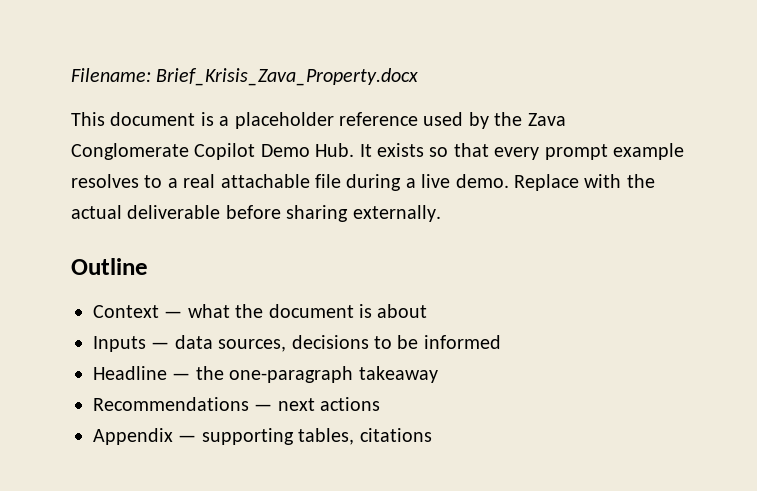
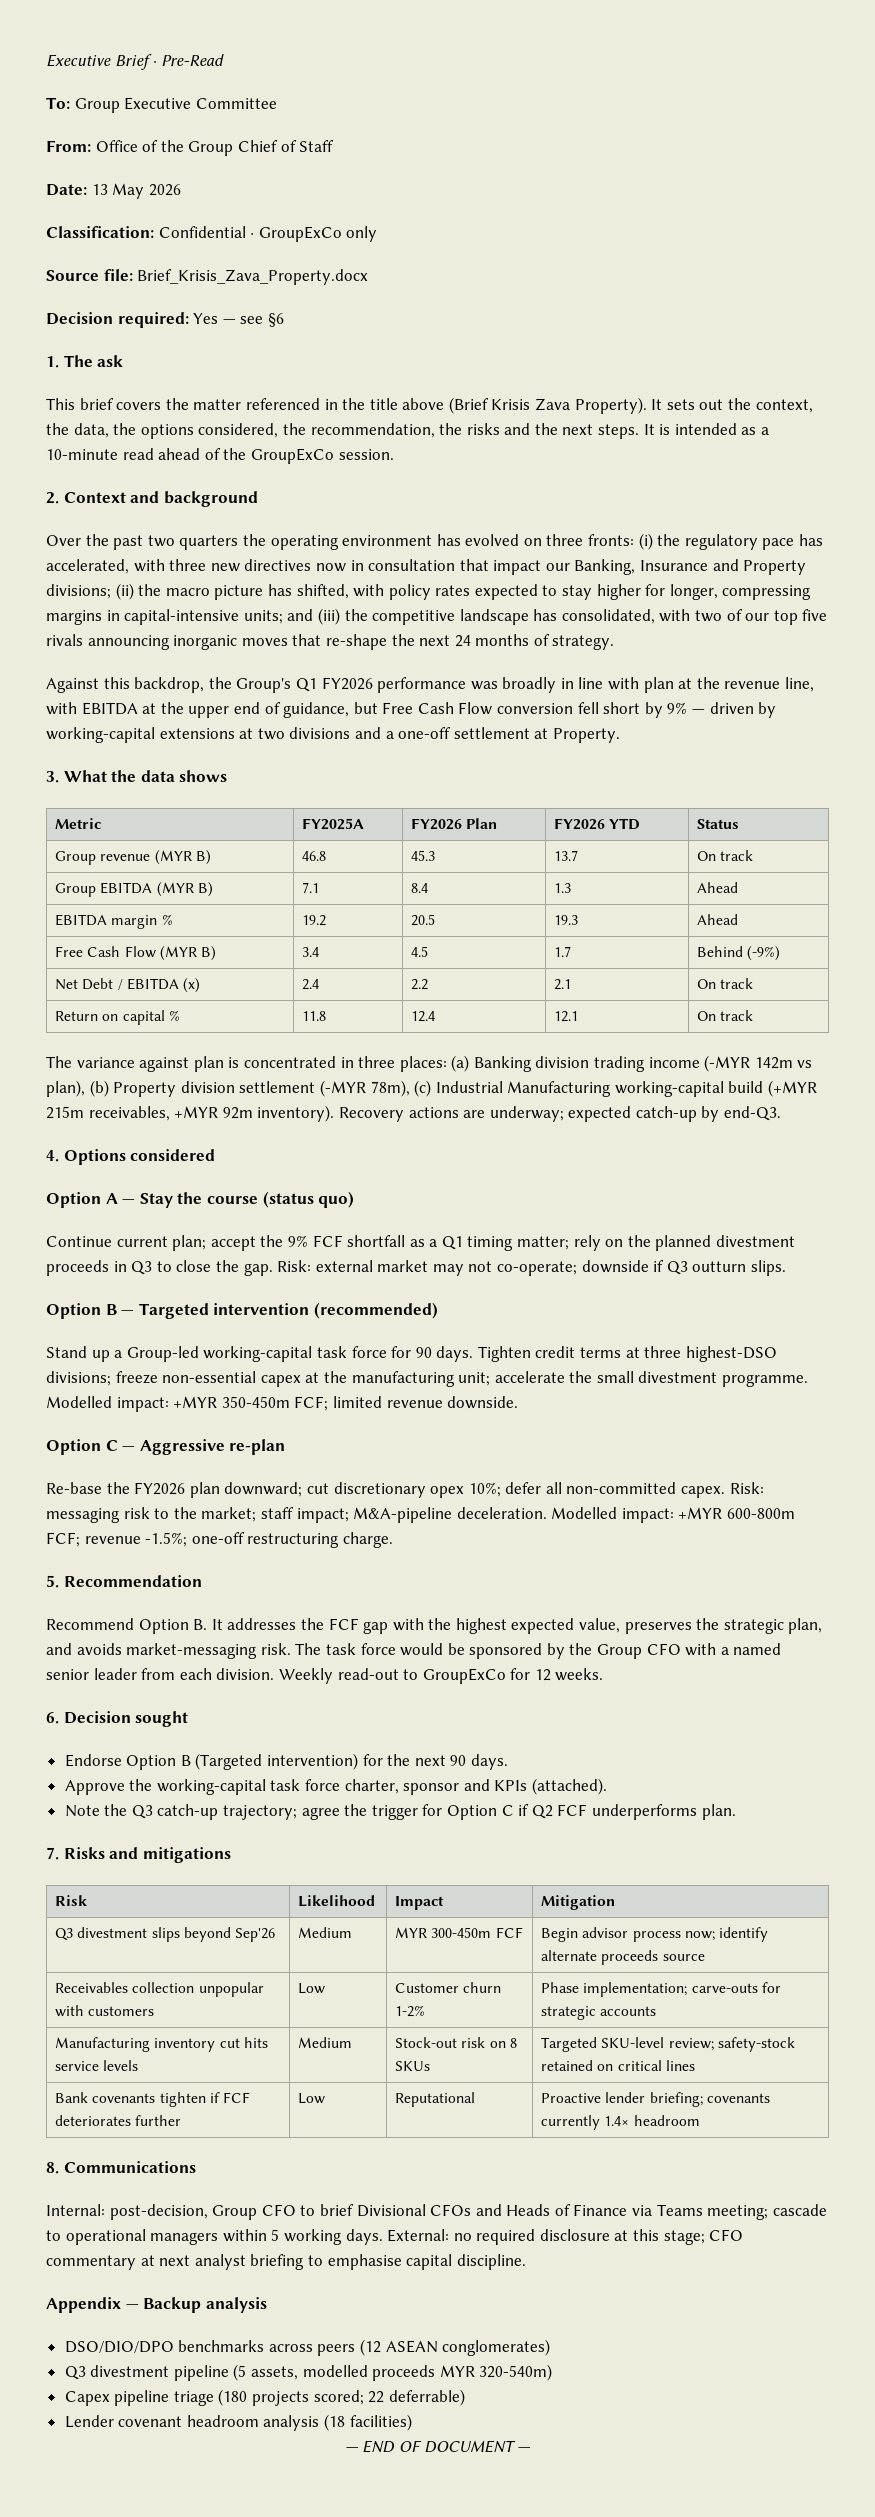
[71,68,419,86] [71,112,566,129] [71,143,684,160] [71,174,655,191] [71,205,441,222] [71,258,148,275] [93,304,428,318] [93,335,501,352] [93,366,438,383] [93,397,381,411] [93,428,432,445] Filename: Brief_Krisis_Zava_Property.docx // This document is a placeholder reference used by the Zava Conglomerate Copilot Demo Hub. It exists so that every prompt example resolves to a real attachable file during a live demo. Replace with the actual deliverable before sharing externally. // Outline // Context — what the document is about // Inputs — data sources, decisions to be informed // Headline — the one-paragraph takeaway // Recommendations — next actions // Appendix — supporting tables, citations -> [46,54,224,70] [46,97,277,113] [46,140,335,156] [46,183,181,199] [46,226,378,242] [46,269,369,285] [46,312,284,328] [46,355,124,368] [46,397,813,414] [46,423,770,439] [46,448,394,464] [46,491,258,507] [46,533,824,550] [46,559,807,575] [46,583,812,600] [46,608,828,625] [46,634,615,650] [46,677,815,693] [46,702,777,718] [46,727,620,743] [46,770,228,783] [55,818,102,829] [302,818,365,830] [411,818,498,830] [554,818,641,830] [697,819,740,829] [55,850,211,865] [302,851,327,861] [411,850,436,861] [554,850,579,861] [697,850,754,861] [55,882,213,897] [302,882,320,893] [411,883,429,893] [554,883,572,893] [697,882,739,893] [55,914,173,929] [302,915,327,926] [411,914,436,926] [554,915,579,925] [697,914,739,925] [55,946,216,961] [302,947,320,957] [411,946,429,957] [554,946,572,957] [697,946,781,961] [55,978,200,993] [302,979,320,990] [411,979,429,990] [554,979,572,990] [697,978,754,989] [55,1010,180,1025] [302,1011,327,1021] [411,1011,436,1022] [554,1011,579,1022] [697,1010,754,1021] [46,1055,813,1072] [46,1080,818,1097] [46,1105,782,1122] [46,1149,216,1165] [46,1191,355,1208] [46,1235,796,1251] [46,1260,787,1276] [46,1302,438,1319] [46,1346,777,1362] [46,1371,809,1387] [46,1396,519,1412] [46,1439,286,1455] [46,1482,764,1498] [46,1507,796,1523] [46,1532,393,1548] [46,1575,202,1588] [46,1618,823,1634] [46,1643,782,1659] [46,1668,604,1684] [46,1711,189,1727] [64,1753,509,1770] [64,1778,608,1795] [64,1804,736,1820] [46,1847,231,1863] [55,1895,88,1906] [298,1895,376,1907] [395,1896,445,1910] [541,1895,616,1910] [55,1927,275,1942] [298,1927,353,1938] [395,1927,523,1938] [541,1927,768,1942] [541,1950,705,1965] [55,1982,264,1997] [55,2005,155,2017] [298,1983,326,1994] [395,1982,502,1993] [395,2005,426,2017] [541,1982,781,1997] [541,2006,657,2020] [55,2037,268,2052] [55,2060,139,2071] [298,2037,353,2048] [395,2037,517,2048] [395,2061,431,2071] [541,2037,795,2052] [541,2060,695,2071] [55,2092,250,2107] [55,2115,182,2126] [298,2093,326,2104] [395,2092,476,2107] [541,2092,770,2107] [541,2115,700,2130] [46,2161,196,2174] [46,2204,827,2220] [46,2229,744,2245] [46,2254,526,2270] [46,2297,267,2313] [64,2339,551,2356] [64,2364,553,2381] [64,2389,465,2406] [64,2414,412,2431] [344,2440,532,2453] Executive Brief · Pre-Read // To: Group Executive Committee // From: Office of the Group Chief of Staff // Date: 13 May 2026 // Classification: Confidential · GroupExCo only // Source file: Brief_Krisis_Zava_Property.docx // Decision required: Yes — see §6 // 1. The ask // This brief covers the matter referenced in the title above (Brief Krisis Zava Property). It sets out the context, the data, the options considered, the recommendation, the risks and the next steps. It is intended as a 10-minute read ahead of the GroupExCo session. // 2. Context and background // Over the past two quarters the operating environment has evolved on three fronts: (i) the regulatory pace has accelerated, with three new directives now in consultation that impact our Banking, Insurance and Property divisions; (ii) the macro picture has shifted, with policy rates expected to stay higher for longer, compressing margins in capital-intensive units; and (iii) the competitive landscape has consolidated, with two of our top five rivals announcing inorganic moves that re-shape the next 24 months of strategy. // Against this backdrop, the Group's Q1 FY2026 performance was broadly in line with plan at the revenue line, with EBITDA at the upper end of guidance, but Free Cash Flow conversion fell short by 9% — driven by working-capital extensions at two divisions and a one-off settlement at Property. // 3. What the data shows // Metric | FY2025A | FY2026 Plan | FY2026 YTD | Status // Group revenue (MYR B) | 46.8 | 45.3 | 13.7 | On track // Group EBITDA (MYR B) | 7.1 | 8.4 | 1.3 | Ahead // EBITDA margin % | 19.2 | 20.5 | 19.3 | Ahead // Free Cash Flow (MYR B) | 3.4 | 4.5 | 1.7 | Behind (-9%) // Net Debt / EBITDA (x) | 2.4 | 2.2 | 2.1 | On track // Return on capital % | 11.8 | 12.4 | 12.1 | On track // The variance against plan is concentrated in three places: (a) Banking division trading income (-MYR 142m vs plan), (b) Property division settlement (-MYR 78m), (c) Industrial Manufacturing working-capital build (+MYR 215m receivables, +MYR 92m inventory). Recovery actions are underway; expected catch-up by end-Q3. // 4. Options considered // Option A — Stay the course (status quo) // Continue current plan; accept the 9% FCF shortfall as a Q1 timing matter; rely on the planned divestment proceeds in Q3 to close the gap. Risk: external market may not co-operate; downside if Q3 outturn slips. // Option B — Targeted intervention (recommended) // Stand up a Group-led working-capital task force for 90 days. Tighten credit terms at three highest-DSO divisions; freeze non-essential capex at the manufacturing unit; accelerate the small divestment programme. Modelled impact: +MYR 350-450m FCF; limited revenue downside. // Option C — Aggressive re-plan // Re-base the FY2026 plan downward; cut discretionary opex 10%; defer all non-committed capex. Risk: messaging risk to the market; staff impact; M&A-pipeline deceleration. Modelled impact: +MYR 600-800m FCF; revenue -1.5%; one-off restructuring charge. // 5. Recommendation // Recommend Option B. It addresses the FCF gap with the highest expected value, preserves the strategic plan, and avoids market-messaging risk. The task force would be sponsored by the Group CFO with a named senior leader from each division. Weekly read-out to GroupExCo for 12 weeks. // 6. Decision sought // Endorse Option B (Targeted intervention) for the next 90 days. // Approve the working-capital task force charter, sponsor and KPIs (attached). // Note the Q3 catch-up trajectory; agree the trigger for Option C if Q2 FCF underperforms plan. // 7. Risks and mitigations // Risk | Likelihood | Impact | Mitigation // Q3 divestment slips beyond Sep'26 | Medium | MYR 300-450m FCF | Begin advisor process now; identify alternate proceeds source // Receivables collection unpopular with customers | Low | Customer churn 1-2% | Phase implementation; carve-outs for strategic accounts // Manufacturing inventory cut hits service levels | Medium | Stock-out risk on 8 SKUs | Targeted SKU-level review; safety-stock retained on critical lines // Bank covenants tighten if FCF deteriorates further | Low | Reputational | Proactive lender briefing; covenants currently 1.4× headroom // 8. Communications // Internal: post-decision, Group CFO to brief Divisional CFOs and Heads of Finance via Teams meeting; cascade to operational managers within 5 working days. External: no required disclosure at this stage; CFO commentary at next analyst briefing to emphasise capital discipline. // Appendix — Backup analysis // DSO/DIO/DPO benchmarks across peers (12 ASEAN conglomerates) // Q3 divestment pipeline (5 assets, modelled proceeds MYR 320-540m) // Capex pipeline triage (180 projects scored; 22 deferrable) // Lender covenant headroom analysis (18 facilities) // — END OF DOCUMENT —

